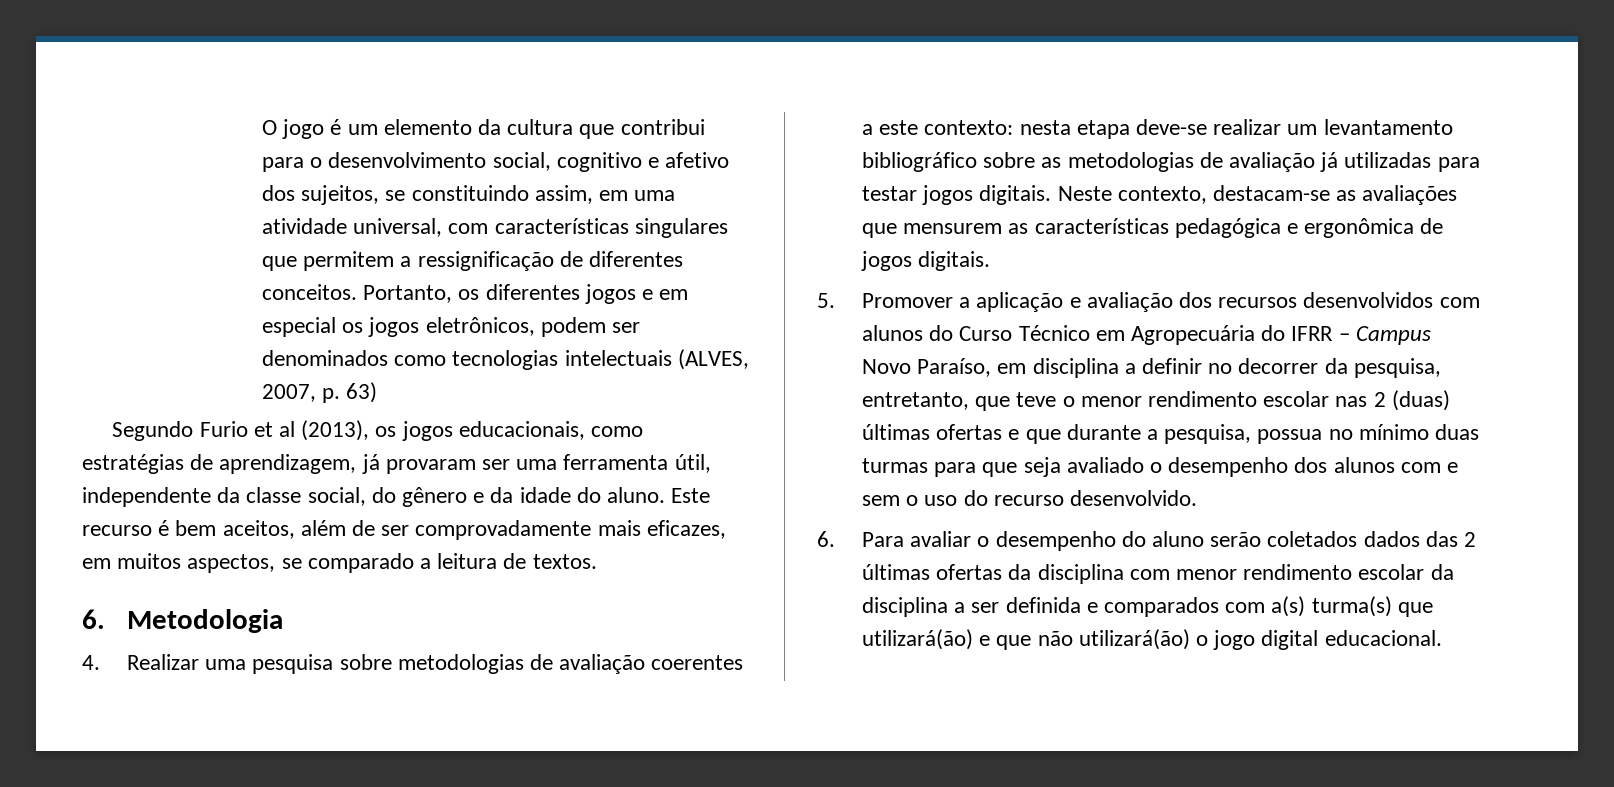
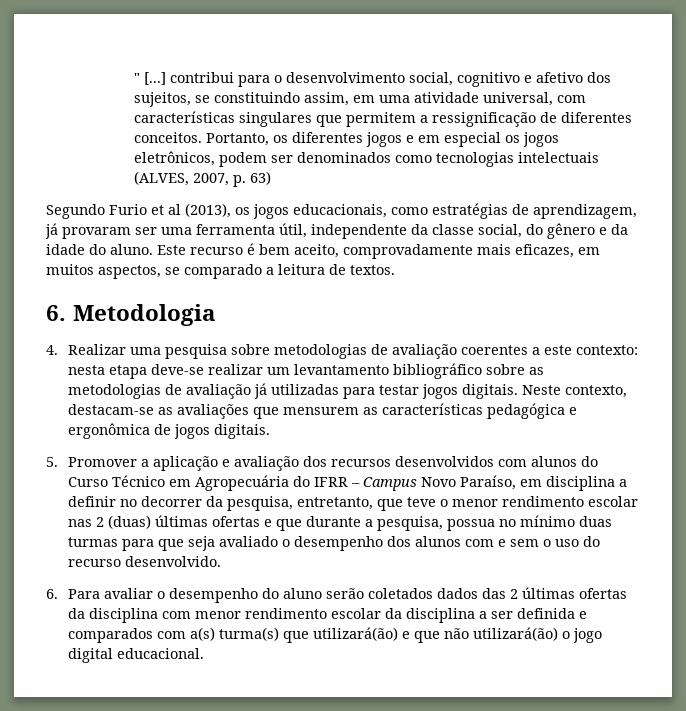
[261,119,615,139] O jogo é um elemento da cultura que -> [133,72,166,85] " [...]
[222,520,410,539] aceitos, além de ser -> [294,244,339,258] aceito,

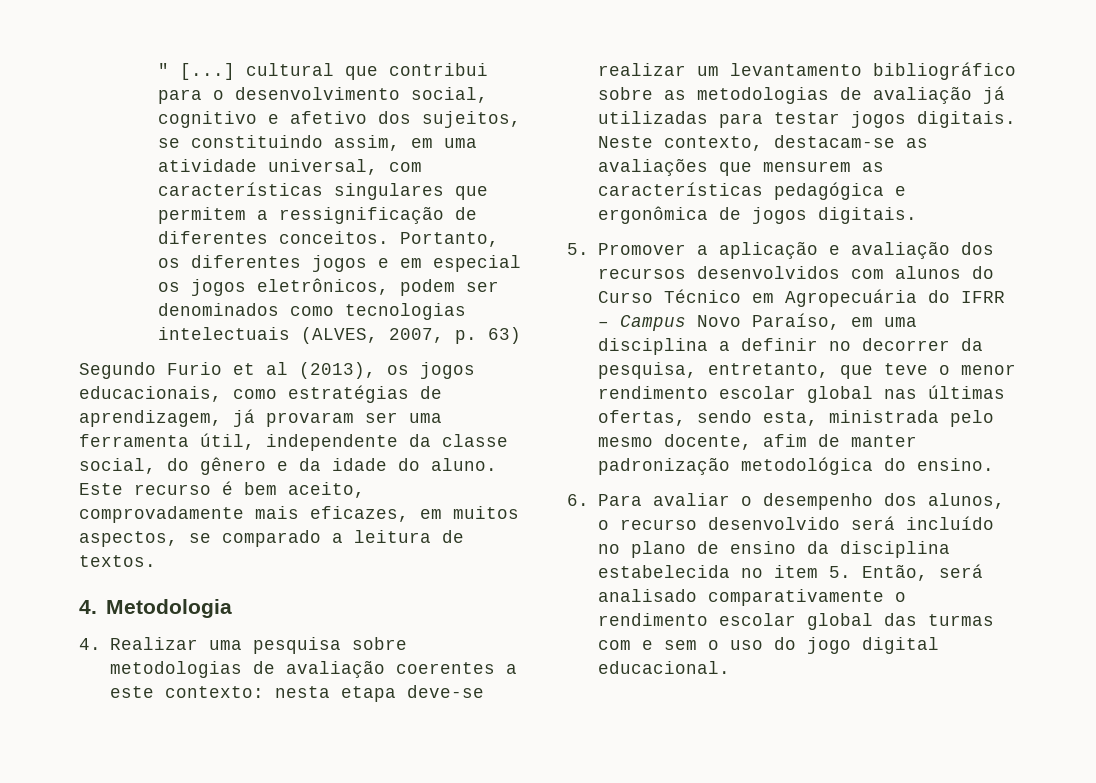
(166, 78) none -> [245,63,378,80] cultural que
[46,305,66,321] 6. -> [79,600,97,614] 4.
(542, 483) none -> [883,317,917,327] uma
[67,515,612,531] [67,536,461,551] nas 2 (duas) últimas ofertas e que durante a pesquisa, possua no mínimo duas turmas para que seja avaliado o desempenho dos alunos -> [806,385,1005,403] [597,410,994,427] [597,434,917,450] [597,457,994,475] [567,493,1005,510] [597,516,994,530] [597,541,950,558] [597,564,983,581] [597,589,906,606] [597,613,994,630] global nas últimas ofertas, sendo esta, ministrada pelo mesmo docente, afim de manter padronização metodológica do ensino. // 6. Para avaliar o desempenho dos alunos, o recurso desenvolvido será incluído no plano de ensino da disciplina estabelecida no item 5. Então, será analisado comparativamente o rendimento escolar global das turmas
[67,556,221,567] [46,587,627,603] [67,608,587,623] [67,627,570,643] recurso desenvolvido. // 6. Para avaliar o desempenho do aluno serão coletados dados das 2 últimas ofertas da disciplina com menor rendimento escolar da disciplina a ser definida e comparados com a(s) turma(s) que utilizará(ão) e que não utilizará(ão) o -> (796, 643) none

